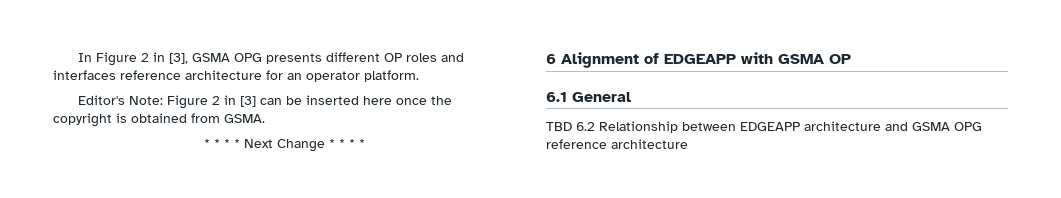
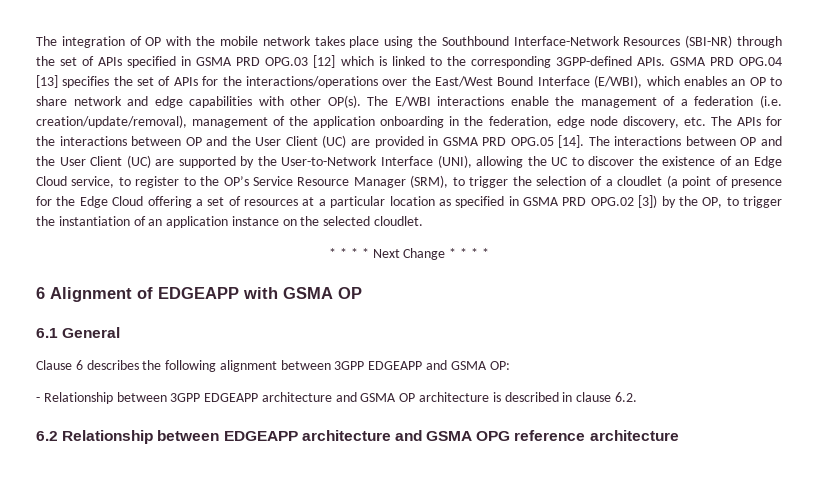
[78,52,465,66] [53,70,419,82] [78,95,453,109] [53,113,265,127] In Figure 2 in [3], GSMA OPG presents different OP roles and interfaces reference architecture for an operator platform. // Editor's Note: Figure 2 in [3] can be inserted here once the copyright is obtained from GSMA. -> [36,35,782,48] [36,55,782,68] [36,75,782,88] [36,95,782,108] [36,115,783,128] [36,135,782,148] [36,155,782,168] [36,175,783,188] [36,195,782,208] [36,216,424,228] The integration of OP with the mobile network takes place using the Southbound Interface-Network Resources (SBI-NR) through the set of APIs specified in GSMA PRD OPG.03 [12] which is linked to the corresponding 3GPP-defined APIs. GSMA PRD OPG.04 [13] specifies the set of APIs for the interactions/operations over the East/West Bound Interface (E/WBI), which enables an OP to share network and edge capabilities with other OP(s). The E/WBI interactions enable the management of a federation (i.e. creation/update/removal), management of the application onboarding in the federation, edge node discovery, etc. The APIs for the interactions between OP and the User Client (UC) are provided in GSMA PRD OPG.05 [14]. The interactions between OP and the User Client (UC) are supported by the User-to-Network Interface (UNI), allowing the UC to discover the existence of an Edge Cloud service, to register to the OP’s Service Resource Manager (SRM), to trigger the selection of a cloudlet (a point of presence for the Edge Cloud offering a set of resources at a particular location as specified in GSMA PRD OPG.02 [3]) by the OP, to trigger the instantiation of an application instance on the selected cloudlet.
[546,122,572,131] TBD -> [36,360,510,372] [36,392,637,404] Clause 6 describes the following alignment between 3GPP EDGEAPP and GSMA OP: // - Relationship between 3GPP EDGEAPP architecture and GSMA OP architecture is described in clause 6.2. //

